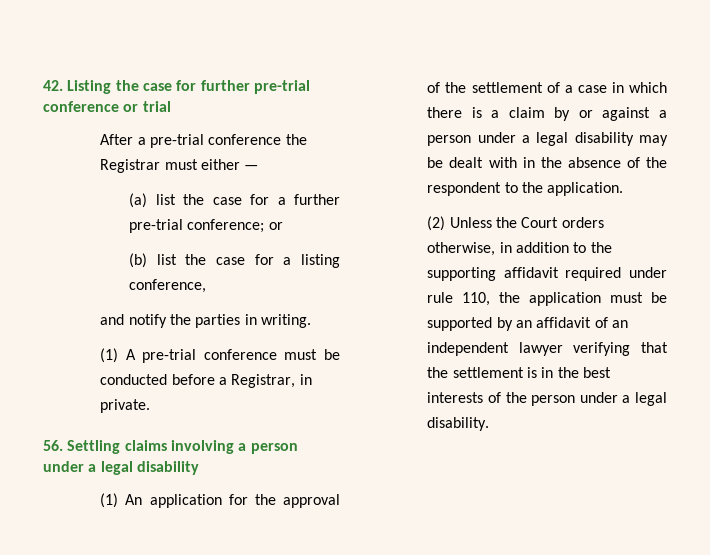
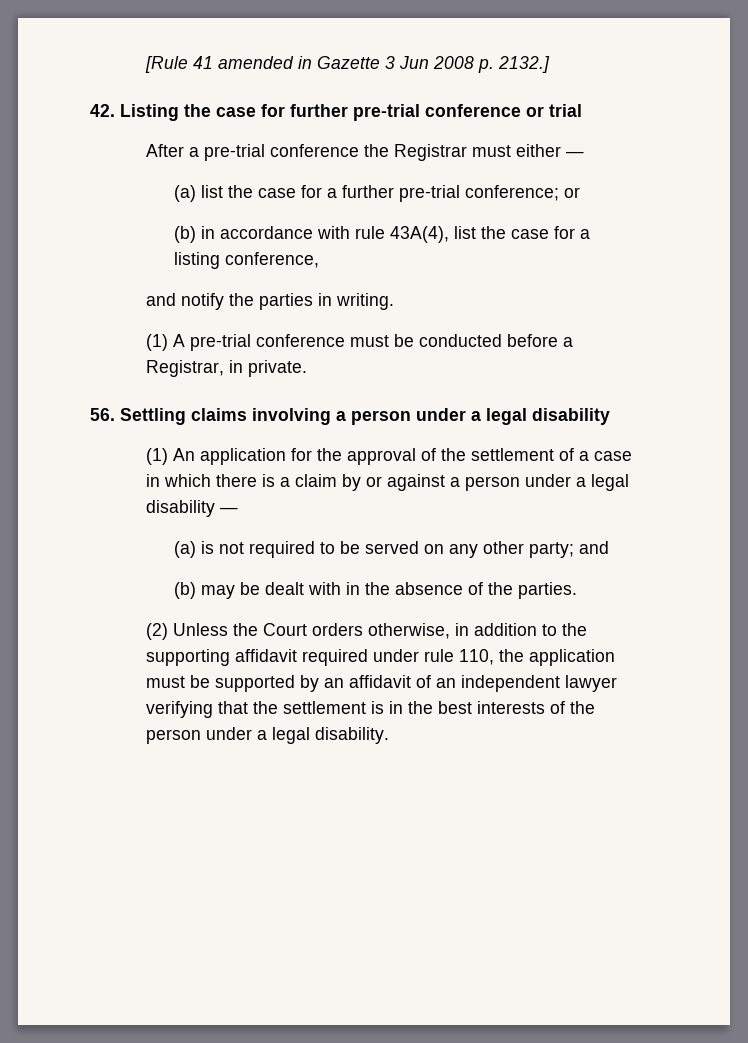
(43, 85) none -> [145,56,551,73] [Rule 41 amended in Gazette 3 Jun 2008 p. 2132.] //
(148, 260) none -> [201,226,450,243] in accordance with rule 43A(4),
(634, 139) none -> [220,507,239,513] [174,541,610,558] [174,582,197,599] — // (a) is not required to be served on any other party; and // (b)
[427,182,624,196] respondent to the application. -> [518,582,578,599] parties.

